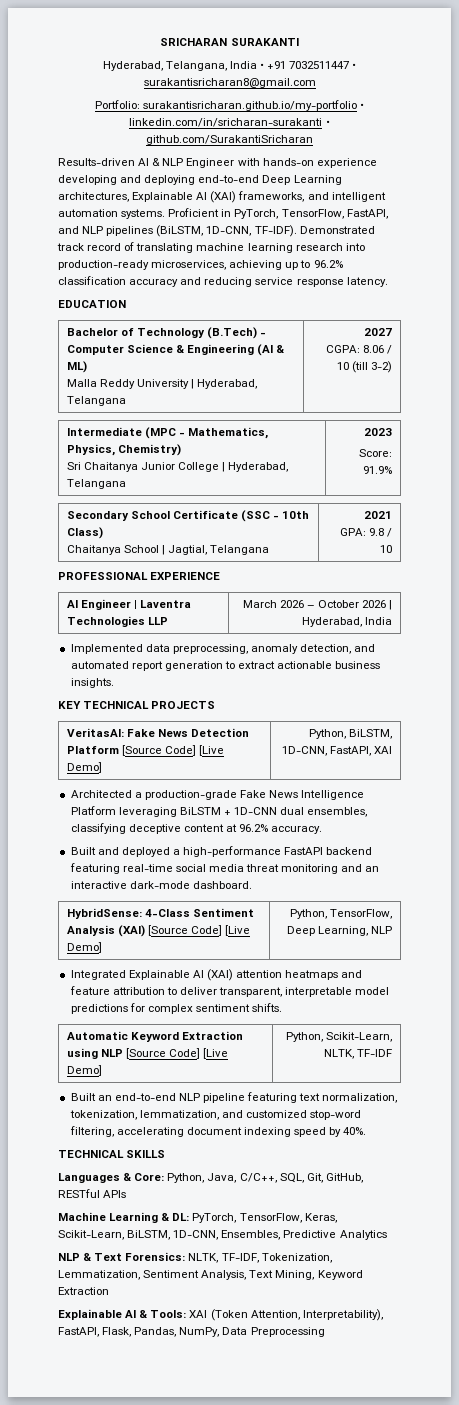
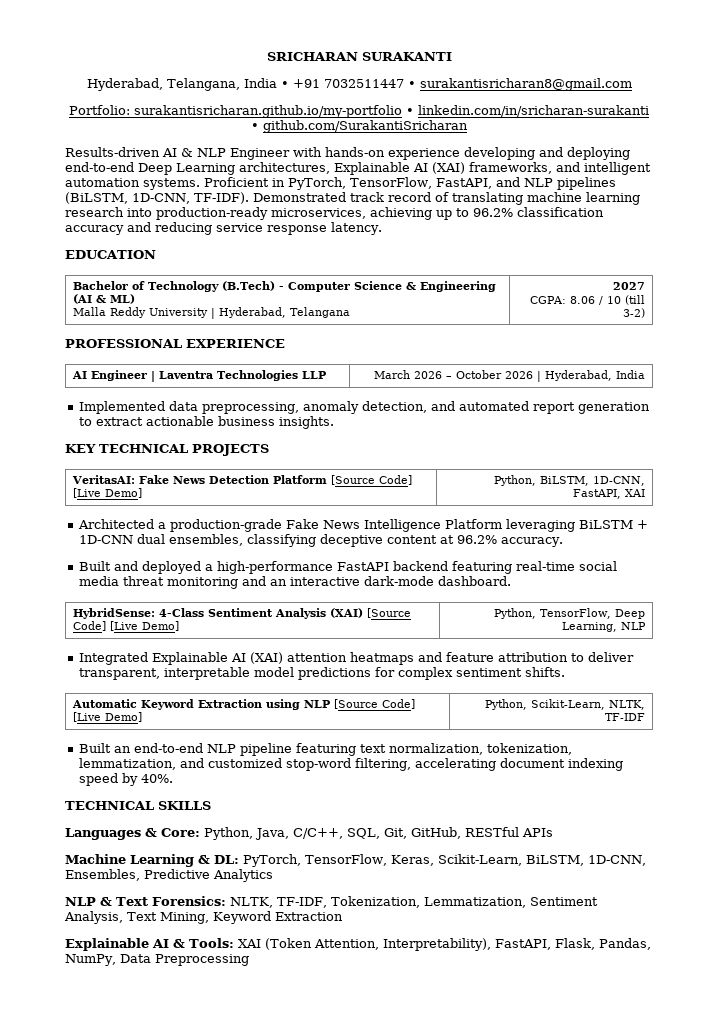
[66,427,269,439] [66,444,182,456] [66,462,289,472] [66,479,126,489] [364,428,393,436] [359,449,393,457] [363,466,393,474] [66,510,310,522] [66,527,103,539] [66,545,270,555] [364,511,393,519] [339,528,393,537] [380,545,393,553] // Intermediate (MPC - Mathematics, Physics, Chemistry) // Sri Chaitanya Junior College | Hyderabad, Telangana | 2023 // Score: 91.9% // Secondary School Certificate (SSC - 10th Class) // Chaitanya School | Jagtial, Telangana | 2021 // GPA: 9.8 / 10 -> (646, 313) none

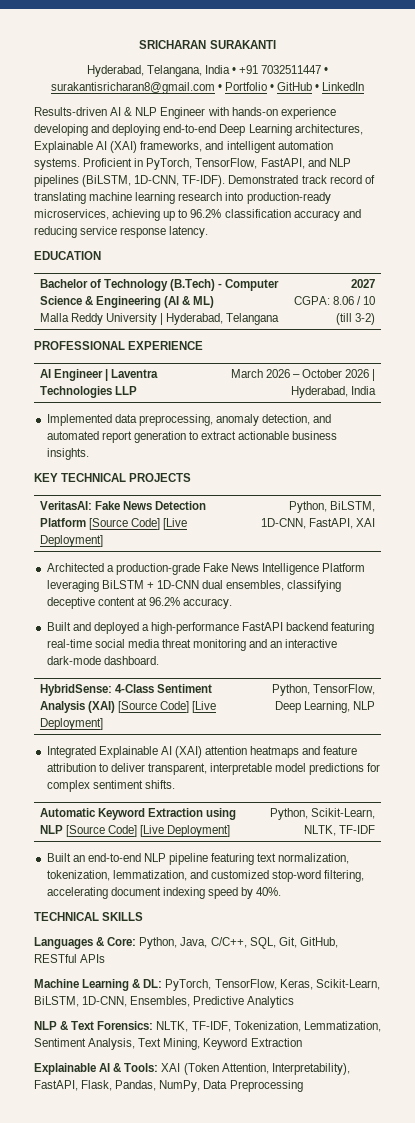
[69,105,649,118] [251,120,468,133] // Portfolio: surakantisricharan.github.io/my-portfolio • linkedin.com/in/sricharan-surakanti • github.com/SurakantiSricharan -> [217,82,365,91] • Portfolio • GitHub • LinkedIn
[104,488,142,498] Demo] -> [39,535,103,547] Deployment]
[141,621,179,631] Demo] -> [39,718,103,730] Deployment]
[104,712,142,722] Demo] -> [167,825,231,837] Deployment]

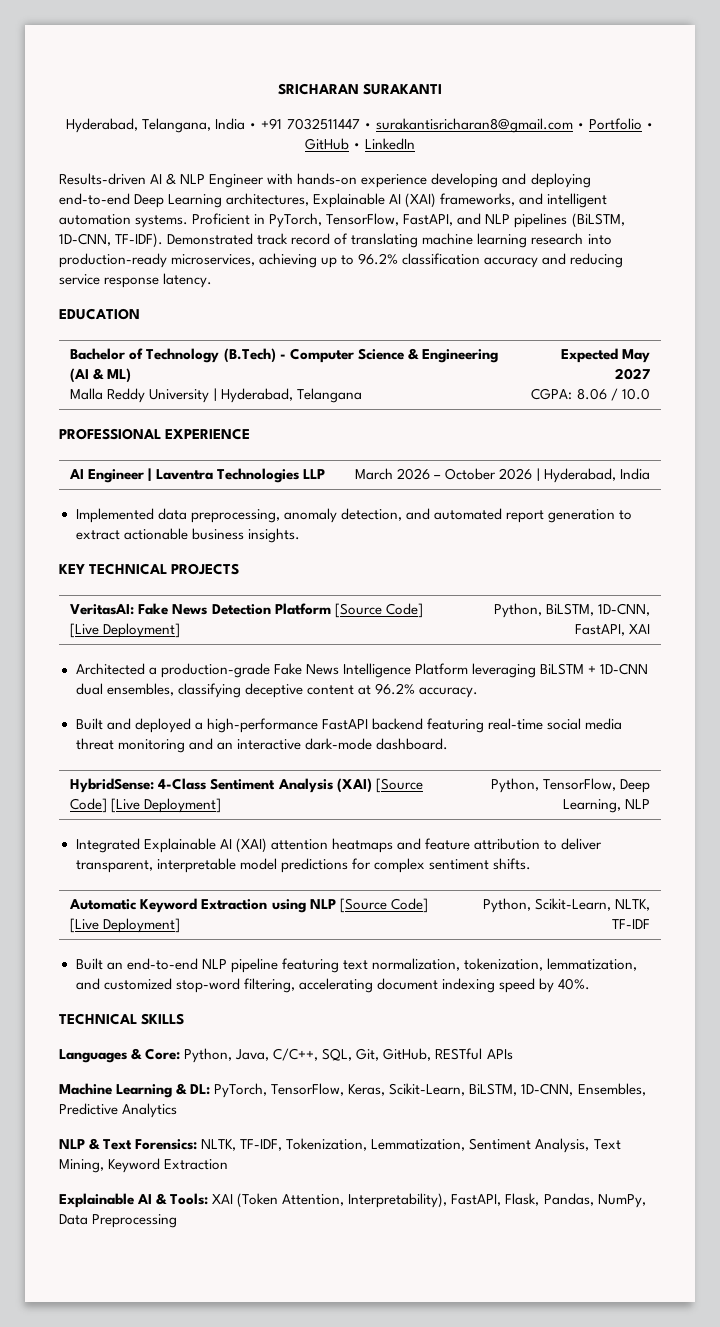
(280, 319) none -> [560,348,650,363] Expected May
[363,296,376,305] [336,313,376,325] 10 (till 3-2) -> [621,388,650,400] 10.0

